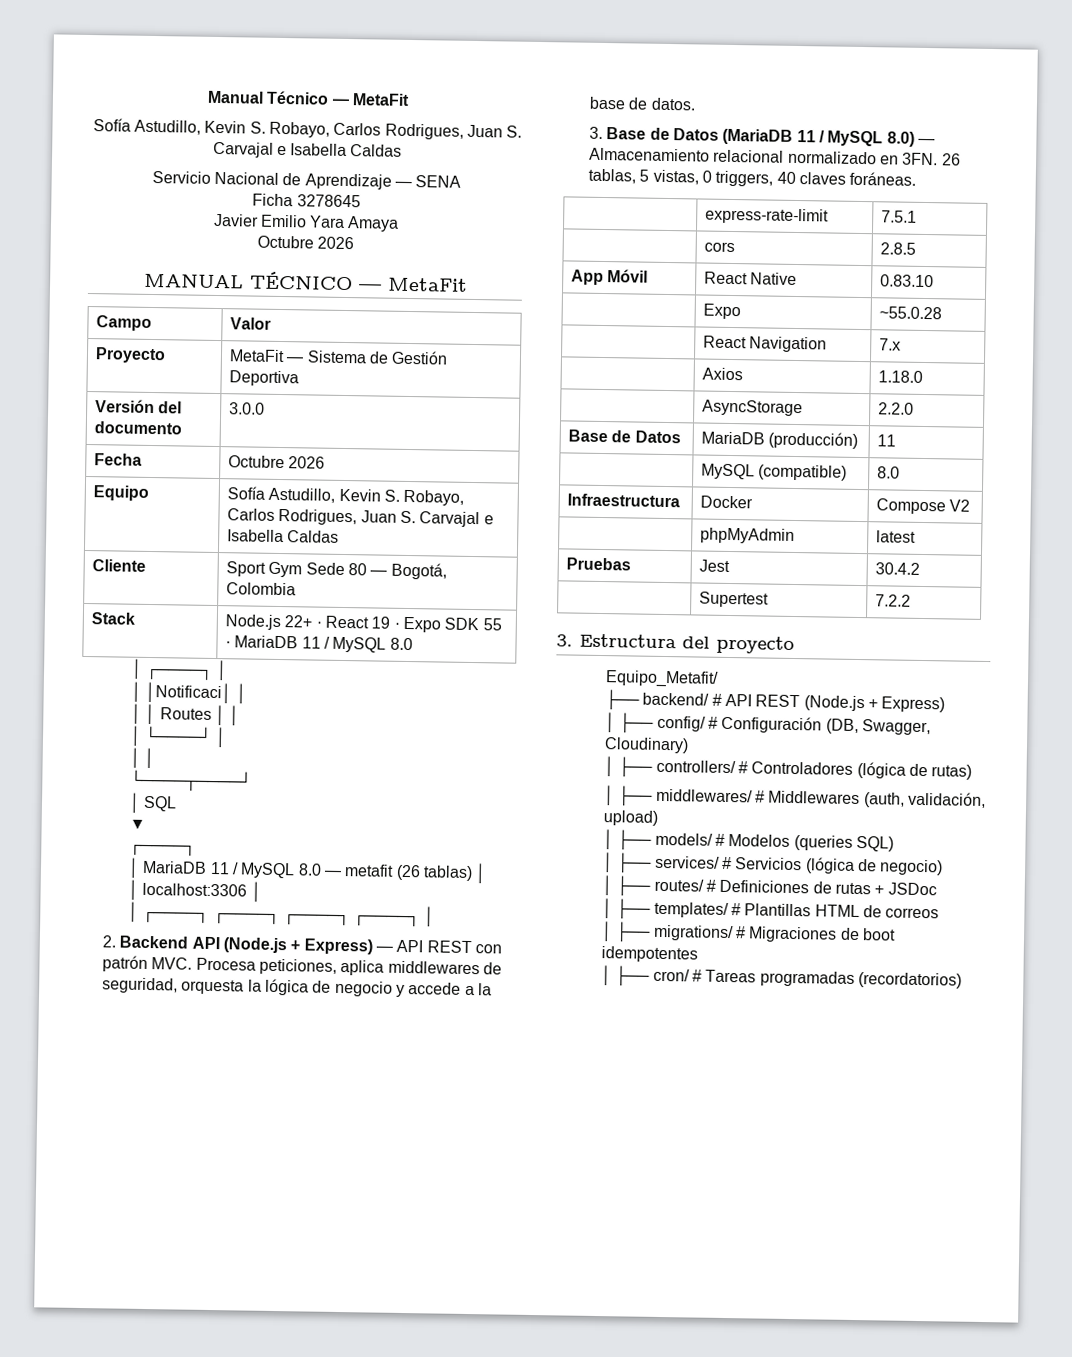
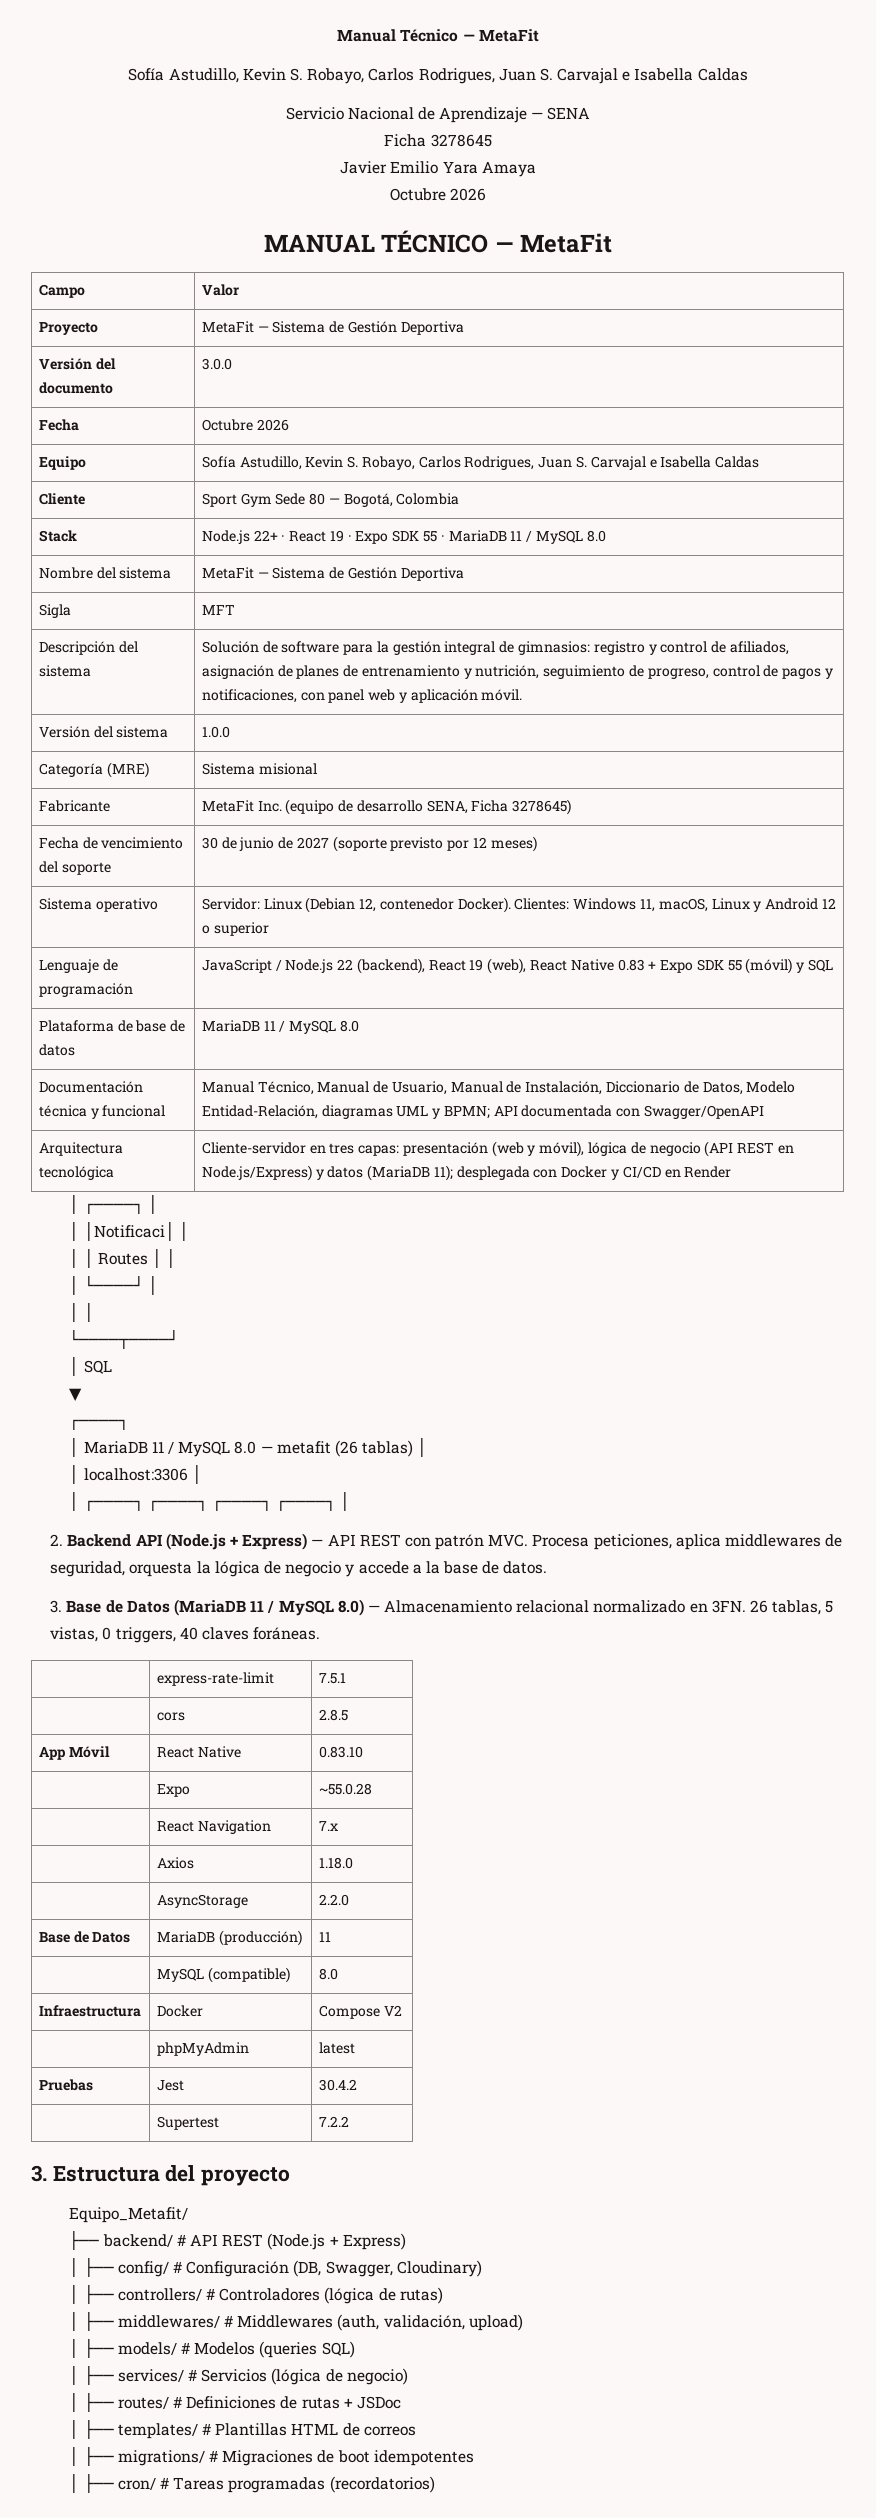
(413, 644) none -> [38,567,172,579] [201,567,464,581] [38,604,71,618] [201,605,235,615] [38,641,138,655] [38,665,91,677] [201,641,789,655] [201,665,833,679] [201,689,523,703] [38,726,169,738] [201,726,230,738] [38,762,149,778] [201,763,317,775] [38,800,110,812] [201,799,572,815] [38,837,184,849] [38,861,111,875] [201,836,537,852] [38,898,158,912] [201,897,836,913] [201,922,269,936] [38,959,118,973] [38,983,133,997] [201,958,833,974] [38,1020,186,1032] [38,1044,75,1056] [201,1020,359,1034] [38,1081,143,1093] [38,1105,166,1119] [201,1081,796,1095] [201,1105,764,1119] [38,1142,123,1156] [38,1166,114,1180] [201,1141,794,1157] [201,1165,732,1181] // Nombre del sistema | MetaFit — Sistema de Gestión Deportiva // Sigla | MFT // Descripción del sistema | Solución de software para la gestión integral de gimnasios: registro y control de afiliados, asignación de planes de entrenamiento y nutrición, seguimiento de progreso, control de pagos y notificaciones, con panel web y aplicación móvil. // Versión del sistema | 1.0.0 // Categoría (MRE) | Sistema misional // Fabricante | MetaFit Inc. (equipo de desarrollo SENA, Ficha 3278645) // Fecha de vencimiento del soporte | 30 de junio de 2027 (soporte previsto por 12 meses) // Sistema operativo | Servidor: Linux (Debian 12, contenedor Docker). Clientes: Windows 11, macOS, Linux y Android 12 o superior // Lenguaje de programación | JavaScript / Node.js 22 (backend), React 19 (web), React Native 0.83 + Expo SDK 55 (móvil) y SQL // Plataforma de base de datos | MariaDB 11 / MySQL 8.0 // Documentación técnica y funcional | Manual Técnico, Manual de Usuario, Manual de Instalación, Diccionario de Datos, Modelo Entidad-Relación, diagramas UML y BPMN; API documentada con Swagger/OpenAPI // Arquitectura tecnológica | Cliente-servidor en tres capas: presentación (web y móvil), lógica de negocio (API REST en Node.js/Express) y datos (MariaDB 11); desplegada con Docker y CI/CD en Render

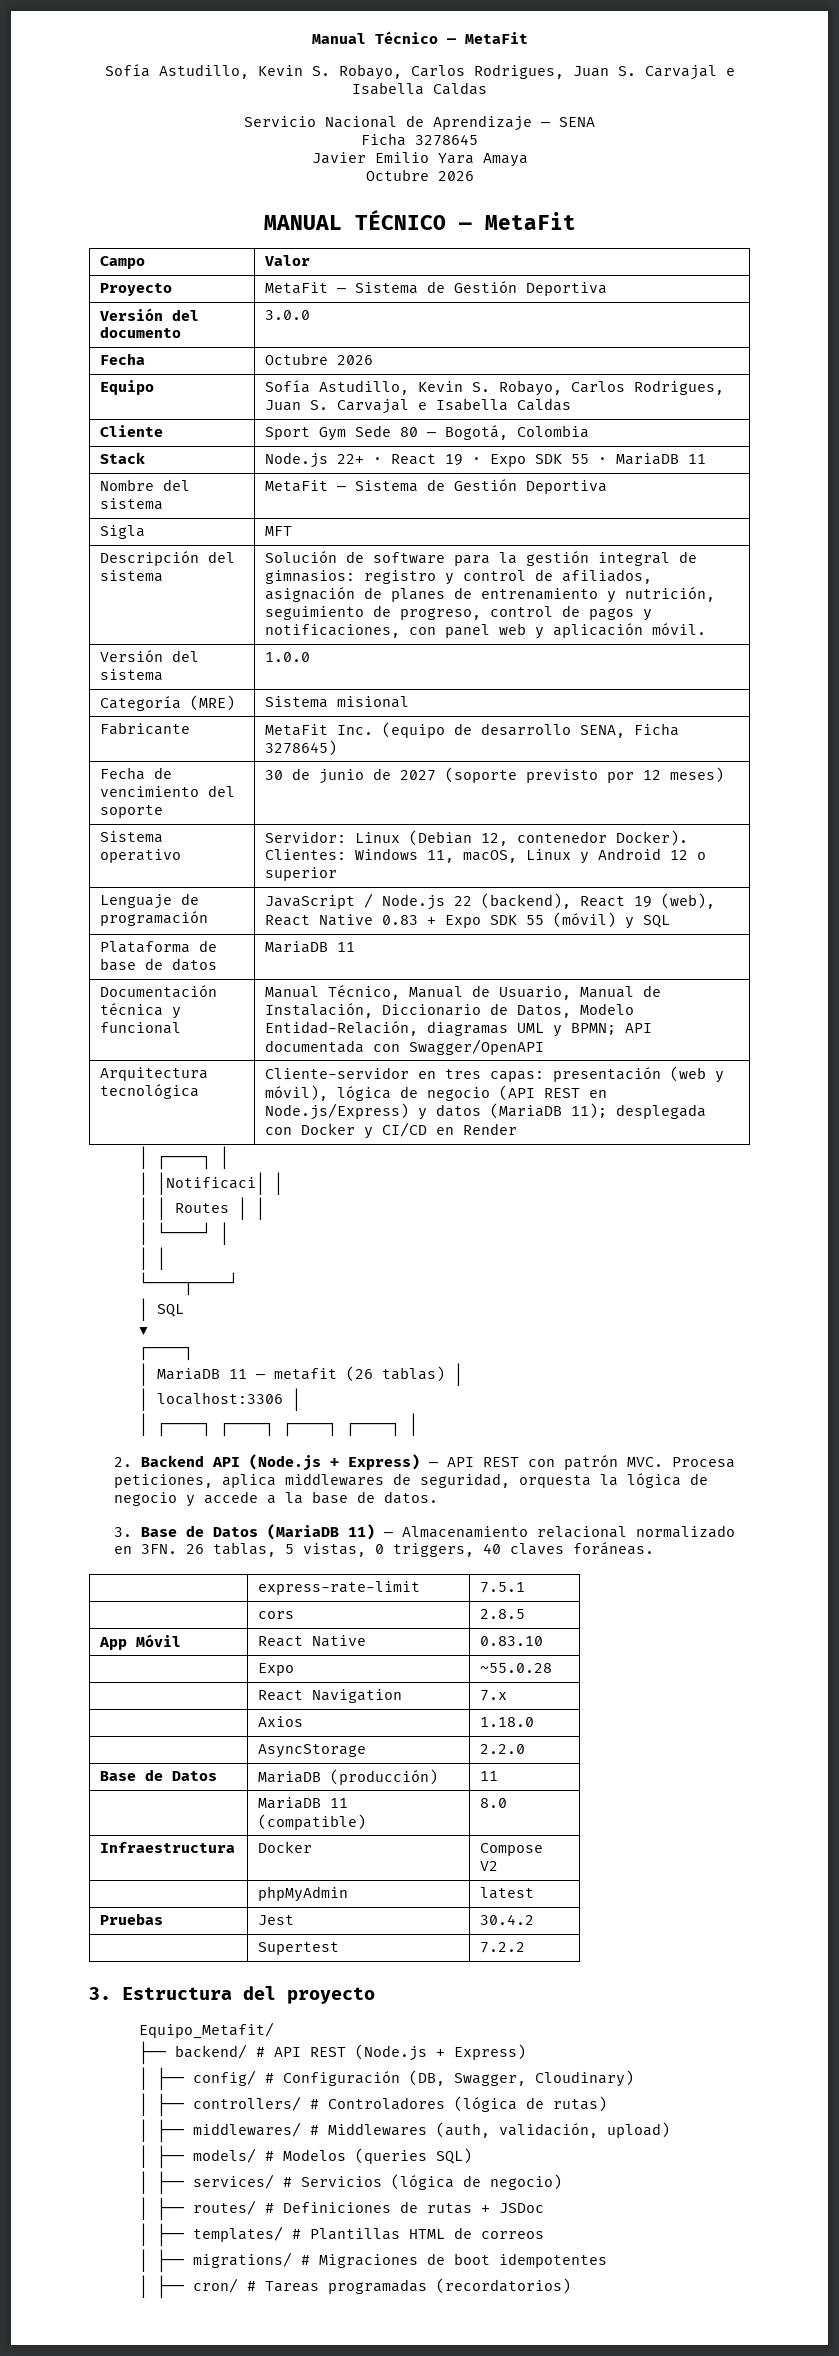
[526,530,606,544] / MySQL 8.0 -> (707, 459) none
[279,1020,359,1034] / MySQL 8.0 -> (356, 947) none
[168,1441,257,1457] / MySQL 8.0 -> (248, 1374) none
[250,1599,364,1616] 11 / MySQL 8.0) -> [348,1524,376,1540] 11)
[156,1968,204,1982] MySQL -> [258,1797,349,1809] MariaDB 11

